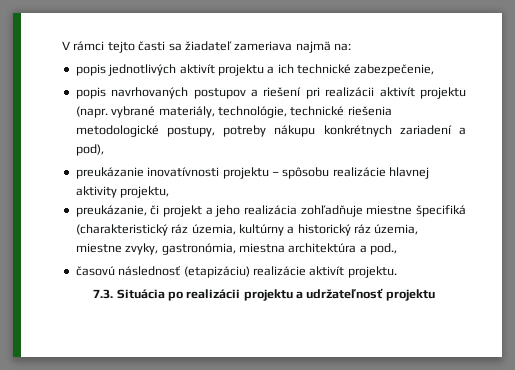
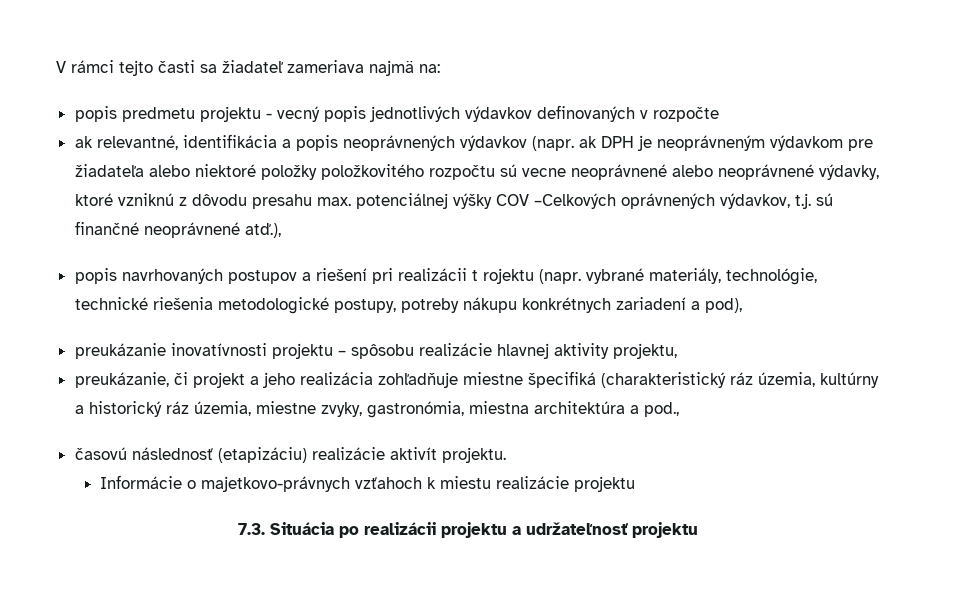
[108,64,435,76] jednotlivých aktivít projektu a ich technické zabezpečenie, -> [121,105,719,122] [74,134,873,151] [74,164,879,180] [74,193,833,209] [74,221,281,238] predmetu projektu - vecný popis jednotlivých výdavkov definovaných v rozpočte // ak relevantné, identifikácia a popis neoprávnených výdavkov (napr. ak DPH je neoprávneným výdavkom pre žiadateľa alebo niektoré položky položkovitého rozpočtu sú vecne neoprávnené alebo neoprávnené výdavky, ktoré vzniknú z dôvodu presahu max. potenciálnej výšky COV –Celkových oprávnených výdavkov, t.j. sú finančné neoprávnené atď.),
[379,87,466,99] aktivít projektu -> [471,268,534,284] t rojektu
(397, 272) none -> [100,475,636,492] // Informácie o majetkovo-právnych vzťahoch k miestu realizácie projektu

